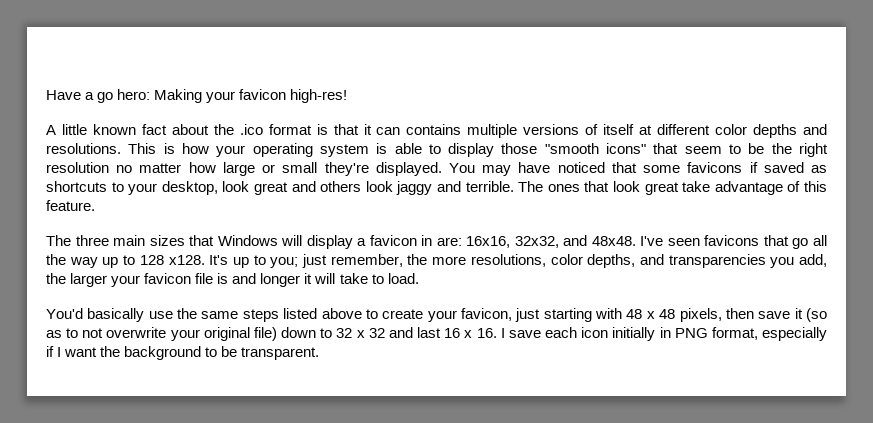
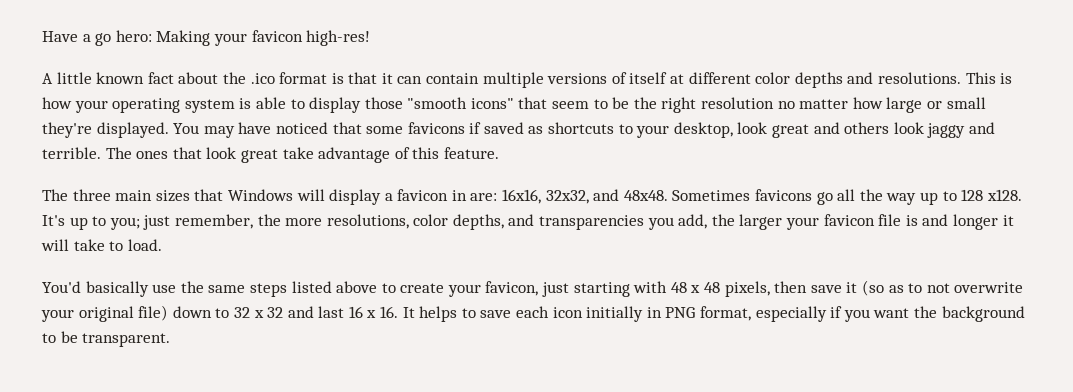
[406,124,462,135] contains -> [426,73,480,84] contain
[640,235,789,246] I've seen favicons that -> [672,189,813,201] Sometimes favicons
[500,328,505,338] I -> [402,306,476,322] It helps to
[57,347,62,357] I -> [843,309,870,322] you

